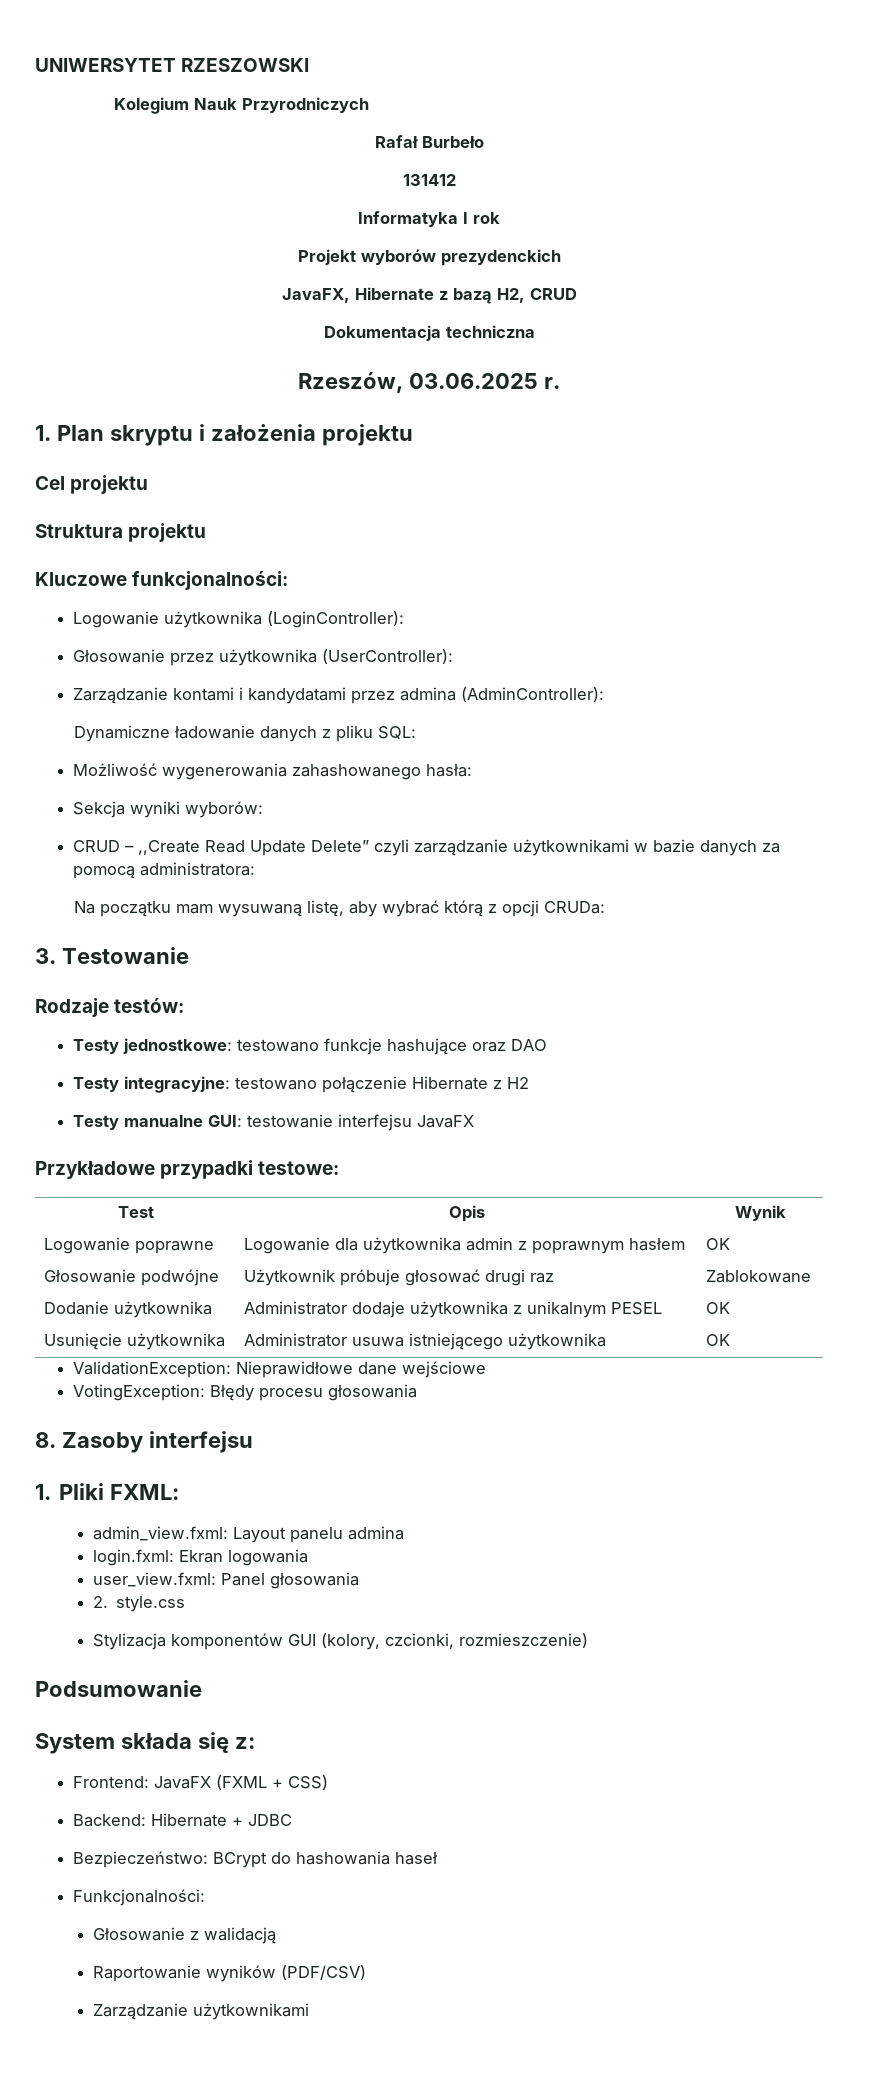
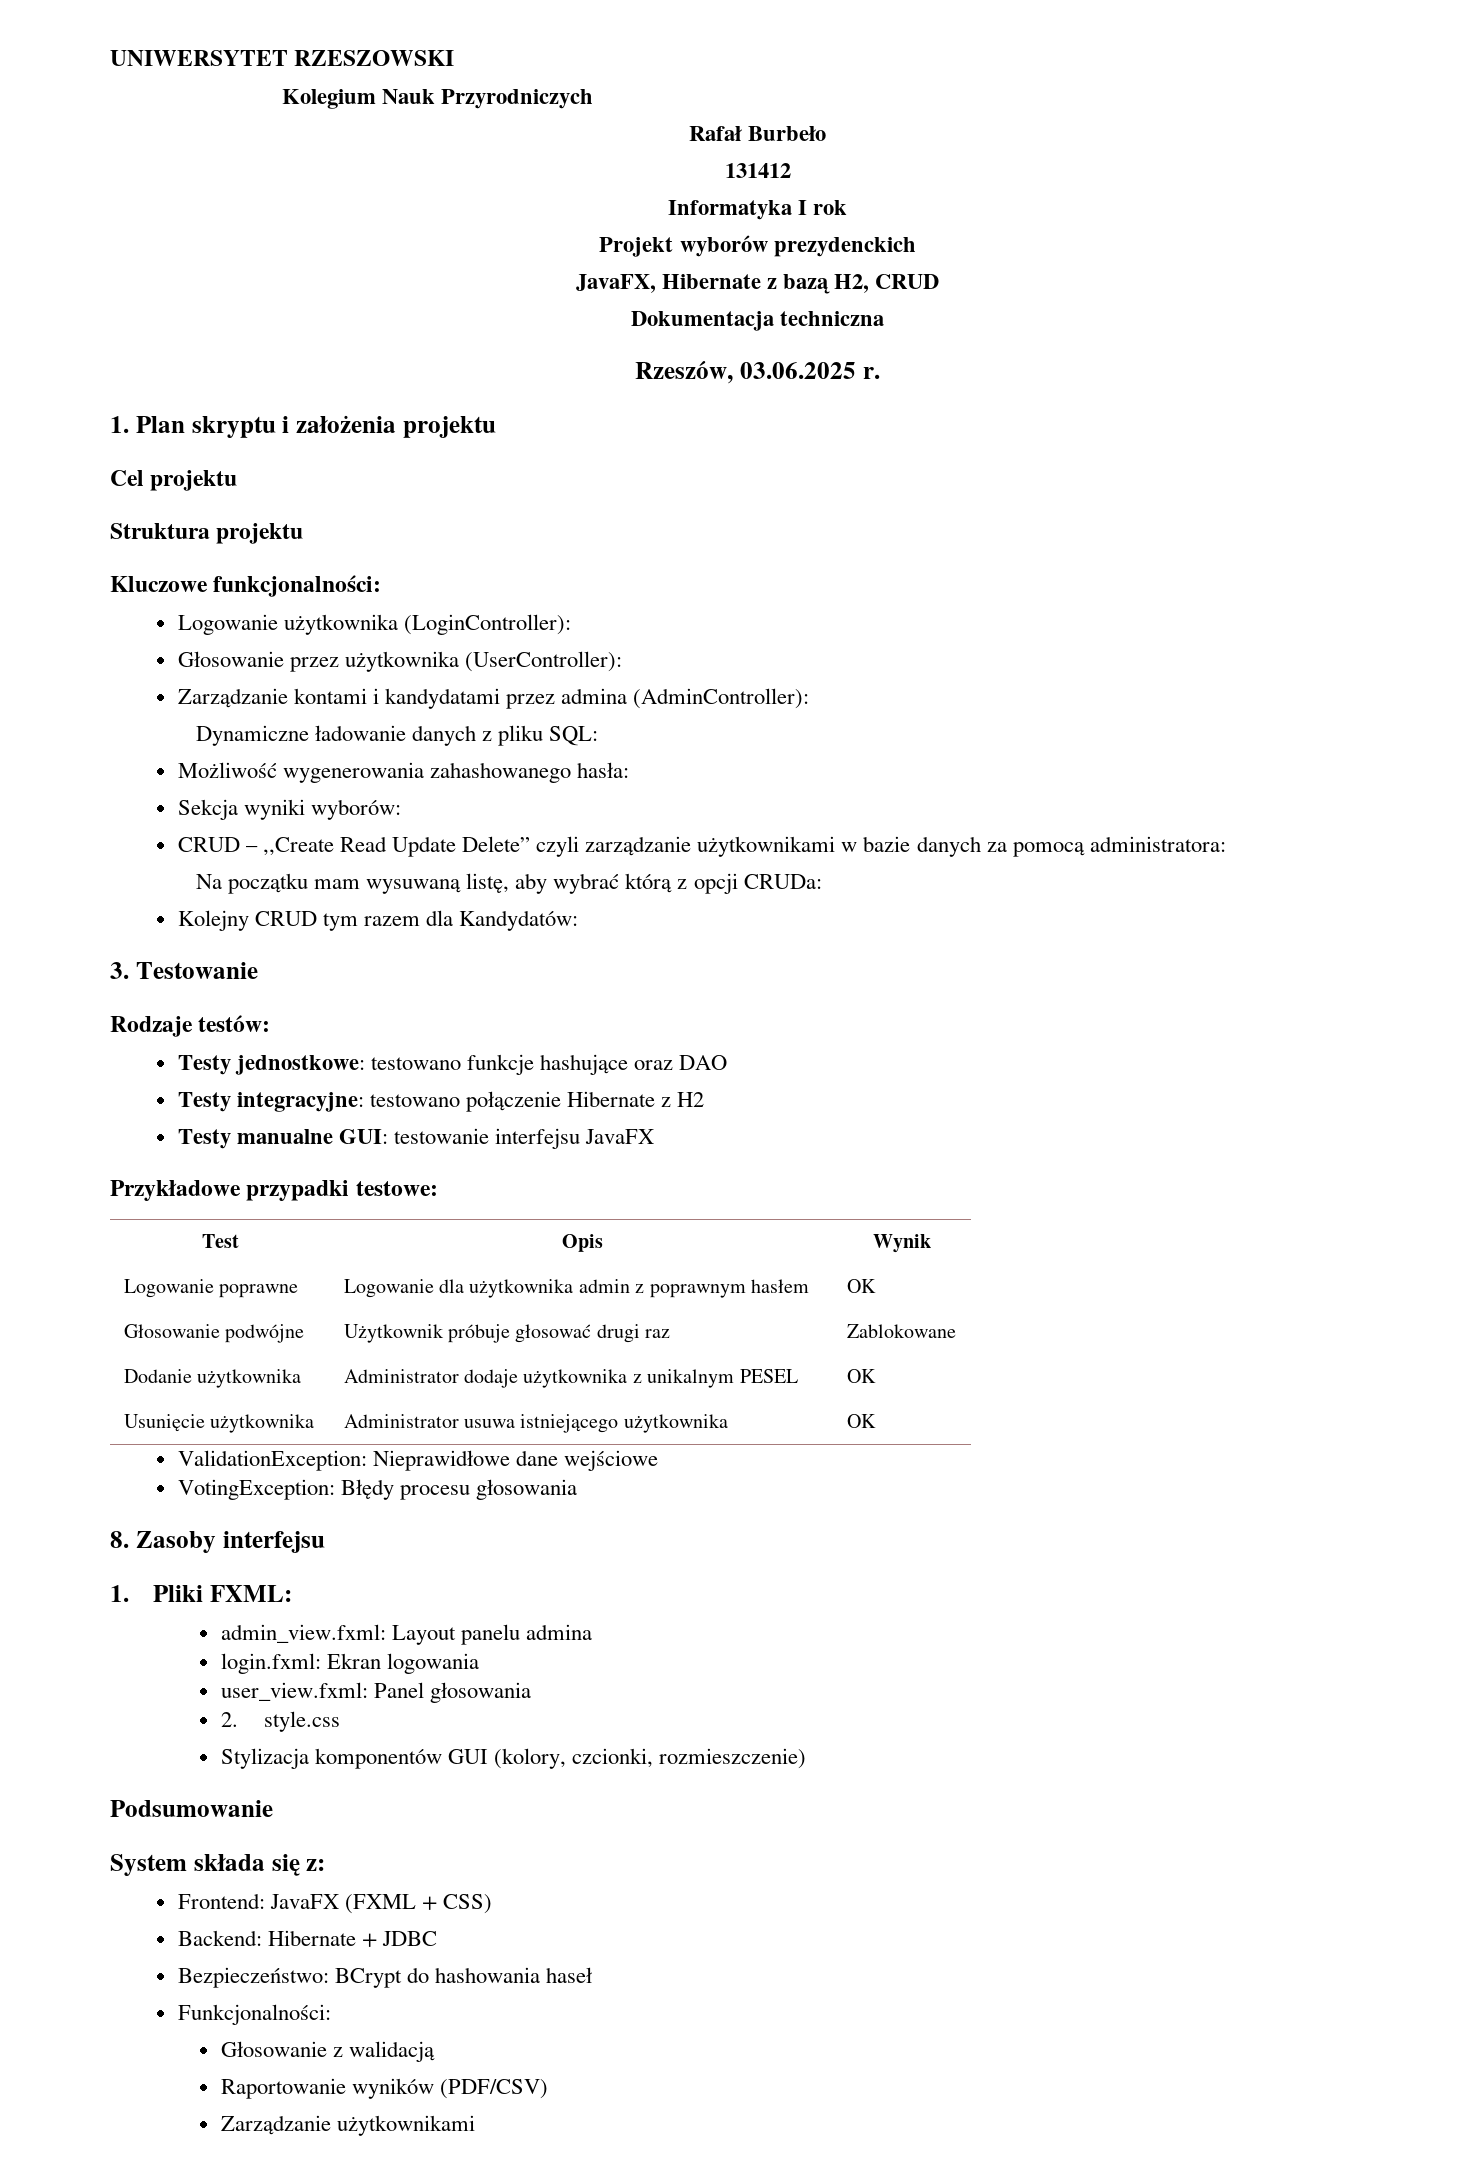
(606, 907) none -> [177,910,579,931] // Kolejny CRUD tym razem dla Kandydatów:

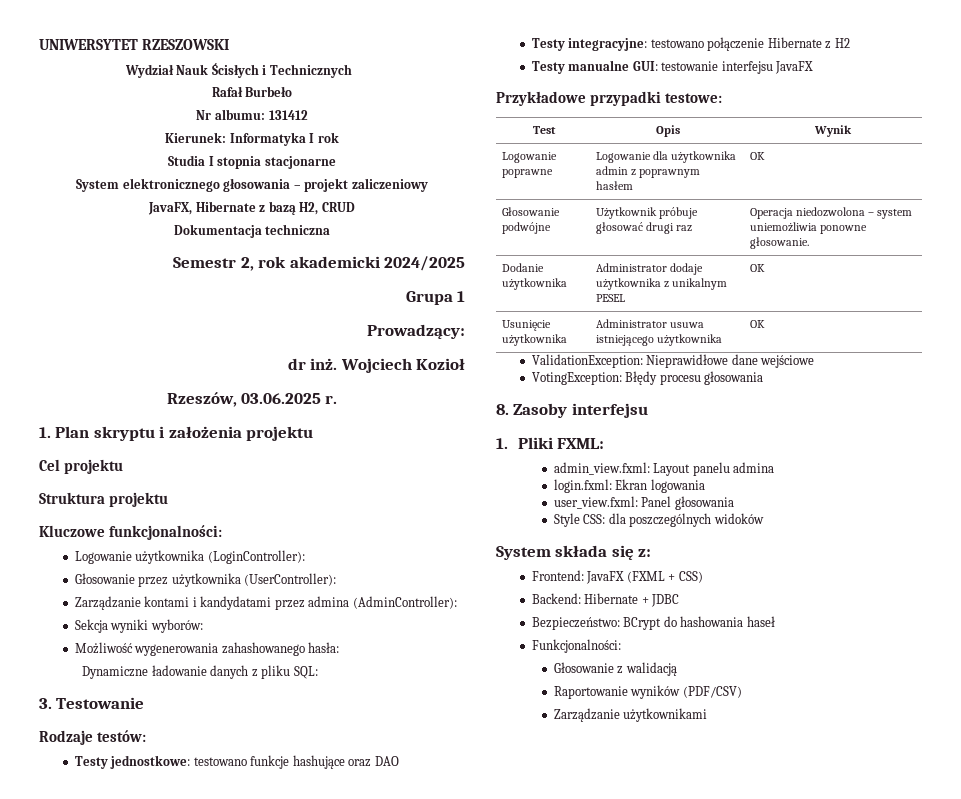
[281,89,593,109] Kolegium Nauk Przyrodniczych -> [124,63,352,78] Wydział Nauk Ścisłych i Technicznych
(826, 133) none -> [196,109,265,120] Nr albumu:
(791, 170) none -> [165,132,227,143] Kierunek:
[599,235,916,257] Projekt wyborów prezydenckich -> [168,155,336,169] [76,178,428,192] Studia I stopnia stacjonarne // System elektronicznego głosowania – projekt zaliczeniowy
(885, 318) none -> [173,256,466,271] [405,291,465,305] [367,324,465,339] [287,358,465,373] // Semestr 2, rok akademicki 2024/2025 // Grupa 1 // Prowadzący: // dr inż. Wojciech Kozioł
(810, 698) none -> [74,619,203,633] [74,642,340,656] // Sekcja wyniki wyborów: // Możliwość wygenerowania zahashowanego hasła:
[177,762,629,783] [177,799,401,820] [177,836,1226,857] [195,873,822,894] [177,910,579,931] // Możliwość wygenerowania zahashowanego hasła: // Sekcja wyniki wyborów: // CRUD – ,,Create Read Update Delete” czyli zarządzanie użytkownikami w bazie danych za pomocą administratora: // Na początku mam wysuwaną listę, aby wybrać którą z opcji CRUDa: // Kolejny CRUD tym razem dla Kandydatów: -> (318, 672) none
[846,1324,956,1338] Zablokowane -> [749,207,913,219] [749,222,867,234] [749,237,809,249] Operacja niedozwolona – system uniemożliwia ponowne głosowanie.
[220,1711,340,1732] [220,1748,806,1769] [110,1800,273,1817] 2. style.css // Stylizacja komponentów GUI (kolory, czcionki, rozmieszczenie) // Podsumowanie -> [553,513,764,527] Style CSS: dla poszczególnych widoków

